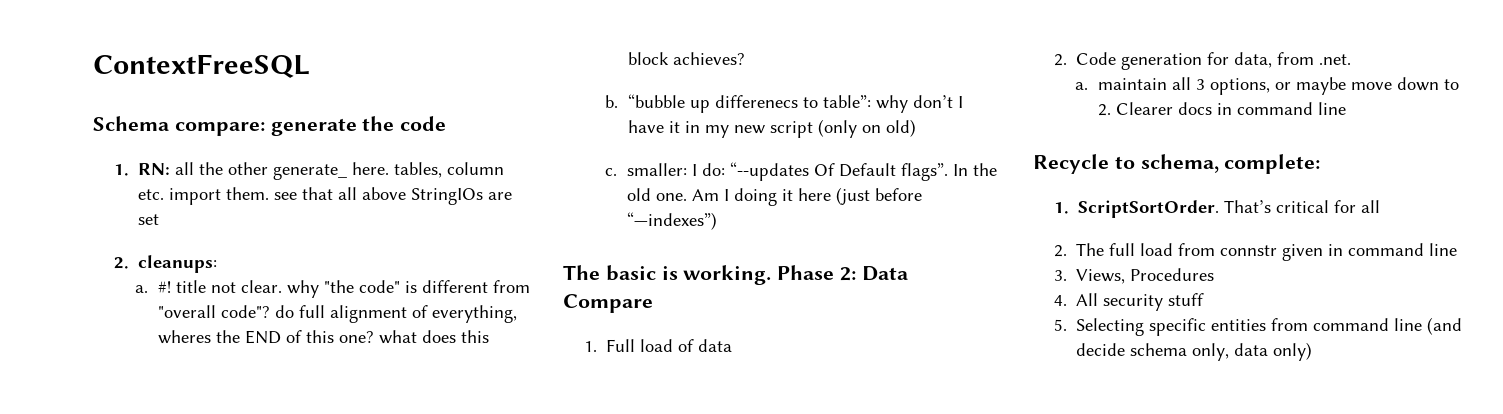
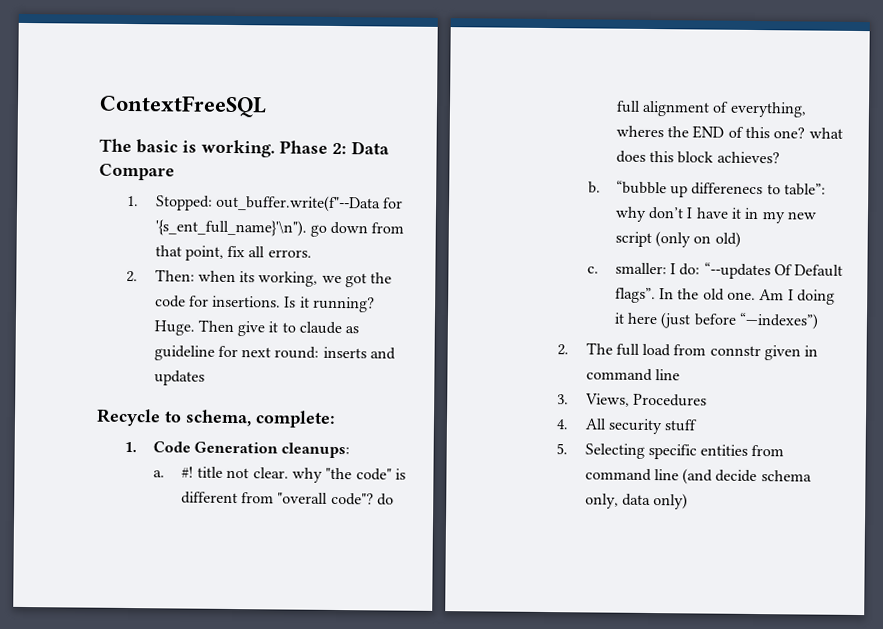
[93,116,447,136] [114,162,505,180] [138,187,513,205] [138,214,160,225] [114,257,130,269] Schema compare: generate the code // 1. RN: all the other generate_ here. tables, column etc. import them. see that all above StringIOs are set // 2. -> [99,138,390,158] [99,163,175,181] [127,194,404,213] [154,219,405,237] [154,245,312,261] [126,269,393,288] [154,295,376,313] [153,319,360,337] [153,345,397,361] [153,370,205,386] [96,408,336,428] [124,441,278,454] The basic is working. Phase 2: Data Compare // 1. Stopped: out_buffer.write(f"--Data for '{s_ent_full_name}'\n"). go down from that point, fix all errors. // 2. Then: when its working, we got the code for insertions. Is it running? Huge. Then give it to claude as guideline for next round: inserts and updates // Recycle to schema, complete: // 1. Code Generation
[563,265,908,285] [563,294,653,313] [584,339,733,352] [1054,52,1352,70] [1075,77,1459,95] [1097,102,1346,116] [1033,154,1321,174] [1054,200,1381,218] // The basic is working. Phase 2: Data Compare // 1. Full load of data // 2. Code generation for data, from .net. // a. maintain all 3 options, or maybe move down to 2. Clearer docs in command line // Recycle to schema, complete: // 1. ScriptSortOrder. That’s critical for all -> (820, 321) none

